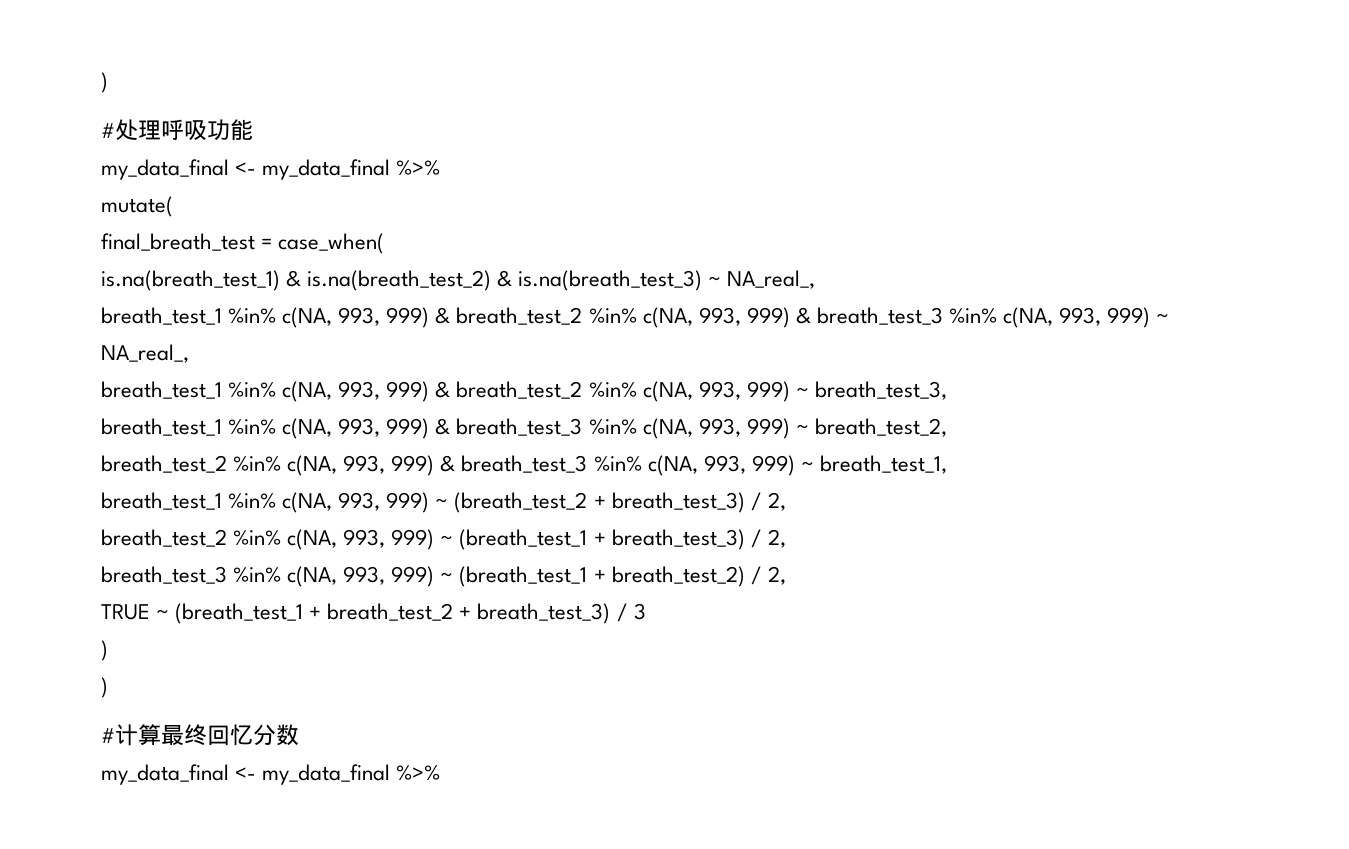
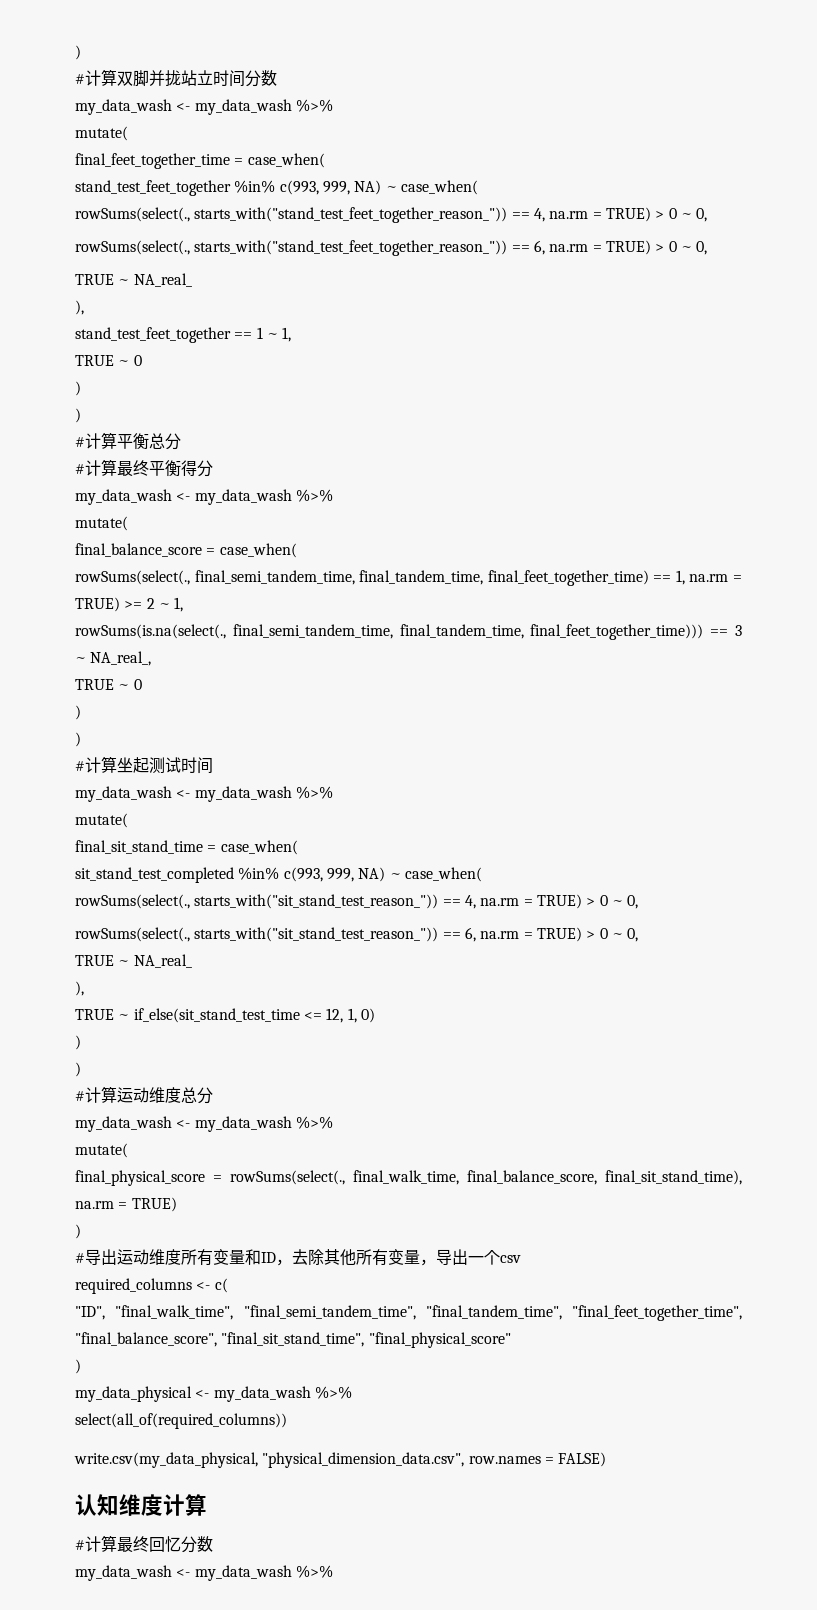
[101,72,108,93] [101,119,253,141] [101,159,441,180] [101,196,173,217] [101,233,385,254] [101,270,816,291] [101,307,1170,328] [101,344,189,363] [101,381,947,402] [101,418,947,439] [101,455,947,476] [101,492,786,513] [101,529,786,550] [101,566,786,587] [101,603,646,624] [101,640,108,661] [101,677,108,698] ) // #处理呼吸功能 // my_data_final <- my_data_final %>% // mutate( // final_breath_test = case_when( // is.na(breath_test_1) & is.na(breath_test_2) & is.na(breath_test_3) ~ NA_real_, // breath_test_1 %in% c(NA, 993, 999) & breath_test_2 %in% c(NA, 993, 999) & breath_test_3 %in% c(NA, 993, 999) ~ NA_real_, // breath_test_1 %in% c(NA, 993, 999) & breath_test_2 %in% c(NA, 993, 999) ~ breath_test_3, // breath_test_1 %in% c(NA, 993, 999) & breath_test_3 %in% c(NA, 993, 999) ~ breath_test_2, // breath_test_2 %in% c(NA, 993, 999) & breath_test_3 %in% c(NA, 993, 999) ~ breath_test_1, // breath_test_1 %in% c(NA, 993, 999) ~ (breath_test_2 + breath_test_3) / 2, // breath_test_2 %in% c(NA, 993, 999) ~ (breath_test_1 + breath_test_3) / 2, // breath_test_3 %in% c(NA, 993, 999) ~ (breath_test_1 + breath_test_2) / 2, // TRUE ~ (breath_test_1 + breath_test_2 + breath_test_3) / 3 // ) // ) -> [75,45,81,60] [75,69,277,87] [75,99,333,115] [75,126,128,141] [75,153,325,169] [75,180,478,196] [75,207,708,223] [75,240,708,256] [75,273,192,287] [75,300,84,315] [75,327,292,343] [75,355,142,366] [75,381,81,396] [75,408,81,423] [75,432,181,450] [75,459,213,477] [75,489,333,505] [75,516,128,531] [75,543,297,558] [75,570,742,586] [75,597,184,612] [75,624,742,640] [75,651,152,666] [75,679,142,690] [75,705,81,720] [75,732,81,747] [75,756,213,774] [75,786,333,802] [75,813,128,828] [75,840,298,855] [75,867,482,883] [75,894,639,909] [75,927,639,942] [75,954,192,968] [75,981,84,996] [75,1008,375,1023] [75,1035,81,1050] [75,1062,81,1077] [75,1086,213,1104] [75,1116,333,1132] [75,1143,128,1158] [75,1170,742,1186] [75,1197,177,1212] [75,1224,81,1239] [75,1249,521,1266] [75,1278,228,1294] [75,1305,742,1321] [75,1332,511,1348] [75,1359,81,1374] [75,1386,352,1402] [75,1413,287,1429] [74,1452,607,1468] [75,1494,207,1516] ) // #计算双脚并拢站立时间分数 // my_data_wash <- my_data_wash %>% // mutate( // final_feet_together_time = case_when( // stand_test_feet_together %in% c(993, 999, NA) ~ case_when( // rowSums(select(., starts_with("stand_test_feet_together_reason_")) == 4, na.rm = TRUE) > 0 ~ 0, // rowSums(select(., starts_with("stand_test_feet_together_reason_")) == 6, na.rm = TRUE) > 0 ~ 0, // TRUE ~ NA_real_ // ), // stand_test_feet_together == 1 ~ 1, // TRUE ~ 0 // ) // ) // #计算平衡总分 // #计算最终平衡得分 // my_data_wash <- my_data_wash %>% // mutate( // final_balance_score = case_when( // rowSums(select(., final_semi_tandem_time, final_tandem_time, final_feet_together_time) == 1, na.rm = TRUE) >= 2 ~ 1, // rowSums(is.na(select(., final_semi_tandem_time, final_tandem_time, final_feet_together_time))) == 3 ~ NA_real_, // TRUE ~ 0 // ) // ) // #计算坐起测试时间 // my_data_wash <- my_data_wash %>% // mutate( // final_sit_stand_time = case_when( // sit_stand_test_completed %in% c(993, 999, NA) ~ case_when( // rowSums(select(., starts_with("sit_stand_test_reason_")) == 4, na.rm = TRUE) > 0 ~ 0, // rowSums(select(., starts_with("sit_stand_test_reason_")) == 6, na.rm = TRUE) > 0 ~ 0, // TRUE ~ NA_real_ // ), // TRUE ~ if_else(sit_stand_test_time <= 12, 1, 0) // ) // ) // #计算运动维度总分 // my_data_wash <- my_data_wash %>% // mutate( // final_physical_score = rowSums(select(., final_walk_time, final_balance_score, final_sit_stand_time), na.rm = TRUE) // ) // #导出运动维度所有变量和ID，去除其他所有变量，导出一个csv // required_columns <- c( // "ID", "final_walk_time", "final_semi_tandem_time", "final_tandem_time", "final_feet_together_time", "final_balance_score", "final_sit_stand_time", "final_physical_score" // ) // my_data_physical <- my_data_wash %>% // select(all_of(required_columns)) // write.csv(my_data_physical, "physical_dimension_data.csv", row.names = FALSE) // 认知维度计算
[101,764,391,785] my_data_final <- my_data_final -> [75,1565,292,1581] my_data_wash <- my_data_wash

